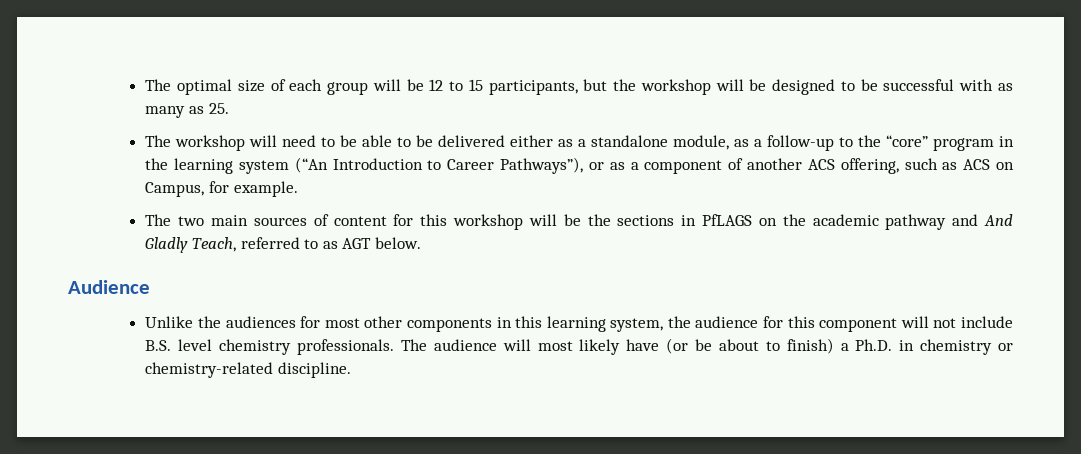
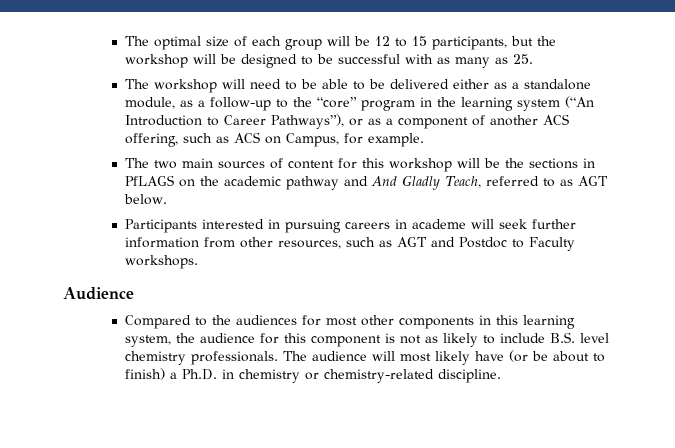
(421, 243) none -> [124,219,576,233] [124,237,575,251] [124,255,198,269] // Participants interested in pursuing careers in academe will seek further information from other resources, such as AGT and Postdoc to Faculty workshops.
[145,316,194,328] Unlike -> [124,315,207,329] Compared to
[900,316,957,328] will not -> [384,333,495,347] is not as likely to

